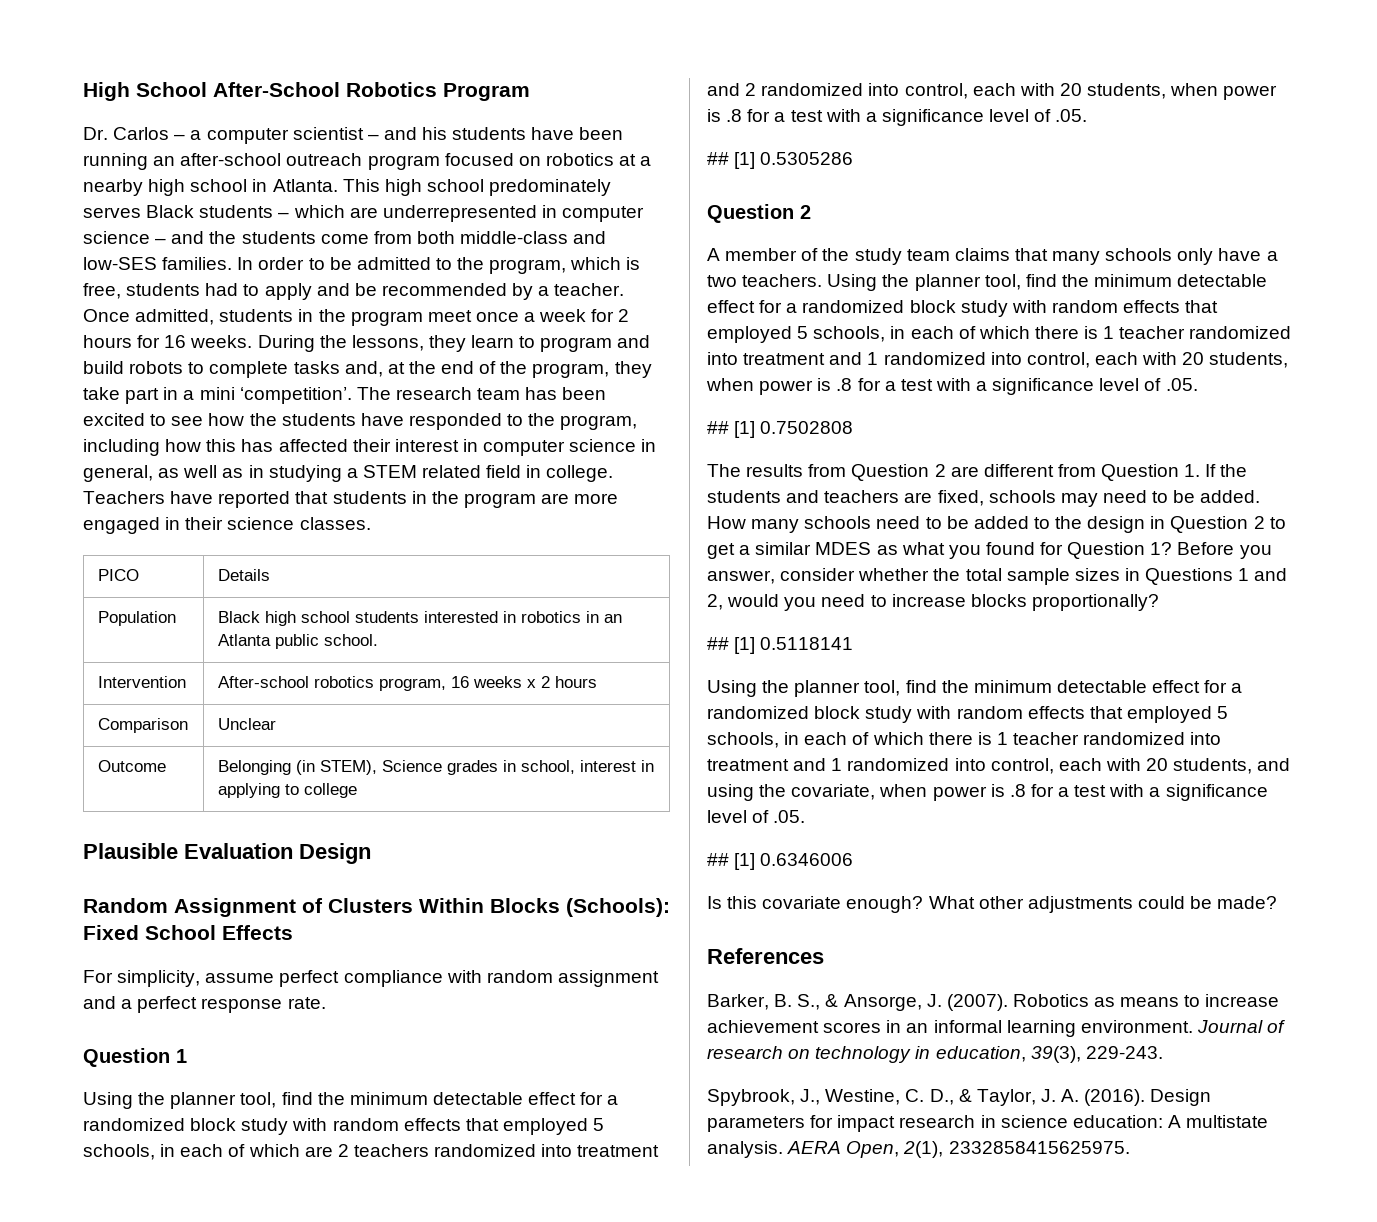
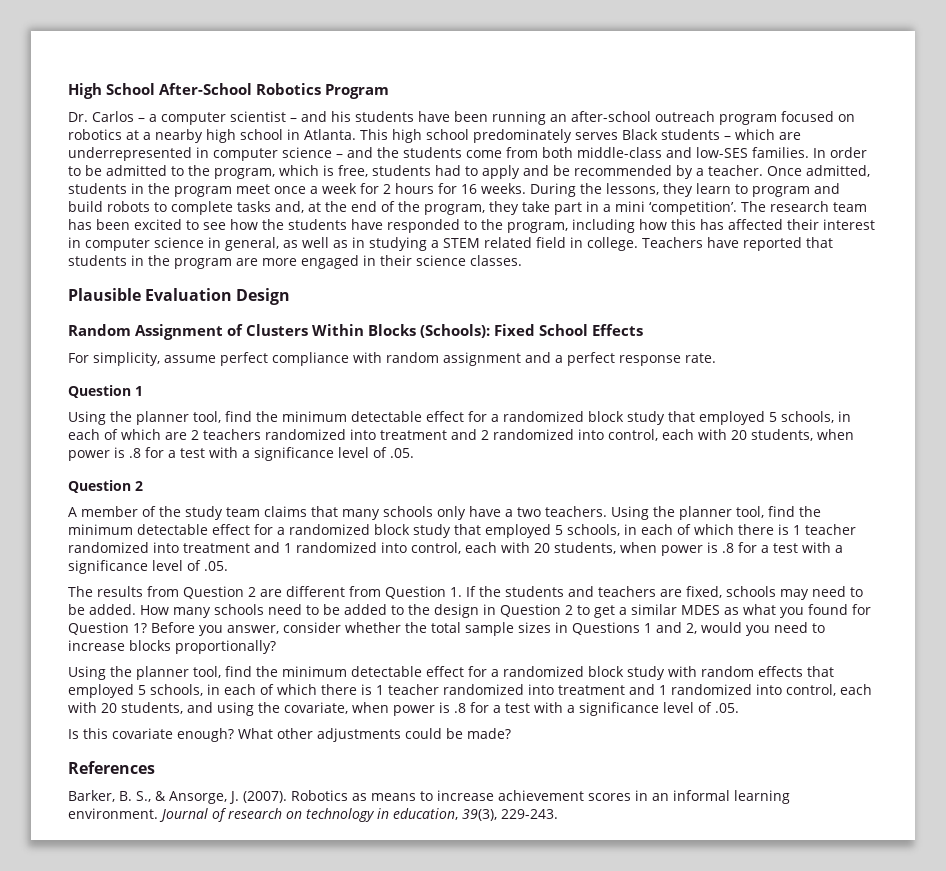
[97,569,139,581] [217,569,270,581] [97,611,176,626] [217,611,622,626] [217,634,378,649] [97,676,186,688] [217,676,597,691] [97,718,188,733] [217,718,276,730] [97,760,166,772] [217,760,654,775] [217,783,357,798] // PICO | Details // Population | Black high school students interested in robotics in an Atlanta public school. // Intervention | After-school robotics program, 16 weeks x 2 hours // Comparison | Unclear // Outcome | Belonging (in STEM), Science grades in school, interest in applying to college -> (522, 260) none
[292,1118,461,1131] with random effects -> (665, 418) none
[707,152,854,169] // ## [1] 0.5305286 -> (414, 453) none
[1011,300,1181,313] with random effects -> (451, 531) none
[707,421,854,438] // ## [1] 0.7502808 -> (228, 566) none
[707,637,854,654] // ## [1] 0.5118141 -> (276, 647) none
[707,853,854,870] // ## [1] 0.6346006 -> (739, 708) none
[707,1089,1212,1106] [707,1115,1269,1132] [707,1141,1130,1158] // Spybrook, J., Westine, C. D., & Taylor, J. A. (2016). Design parameters for impact research in science education: A multistate analysis. AERA Open, 2(1), 2332858415625975. -> (558, 814) none

